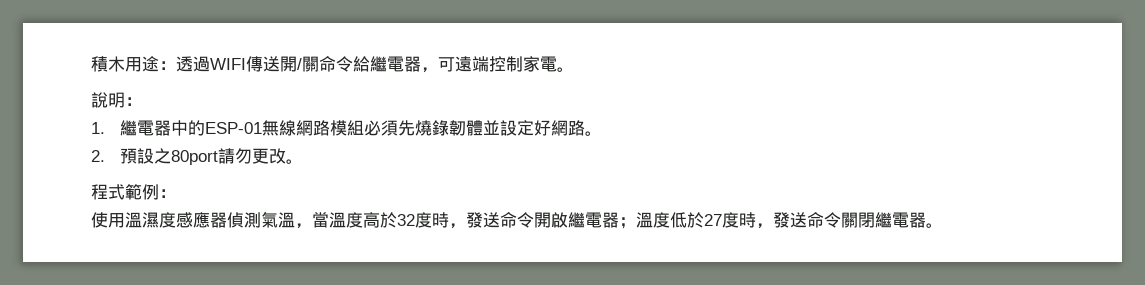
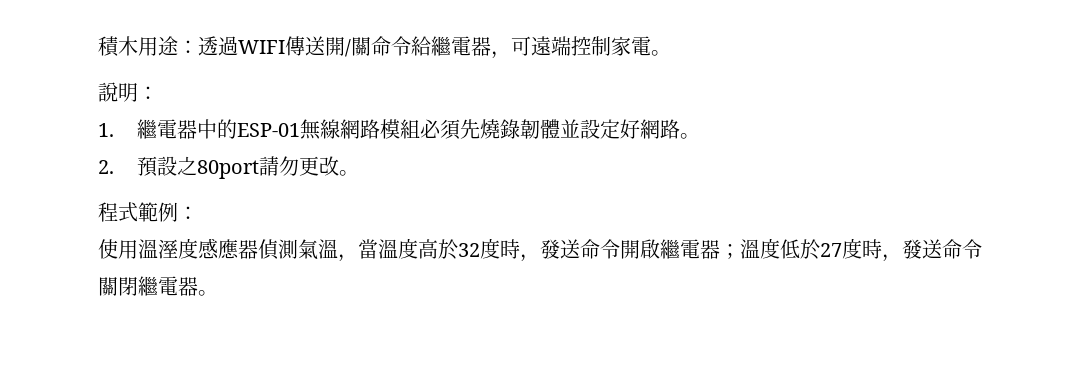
[142,212,159,228] 濕 -> [158,239,179,259] 溼

